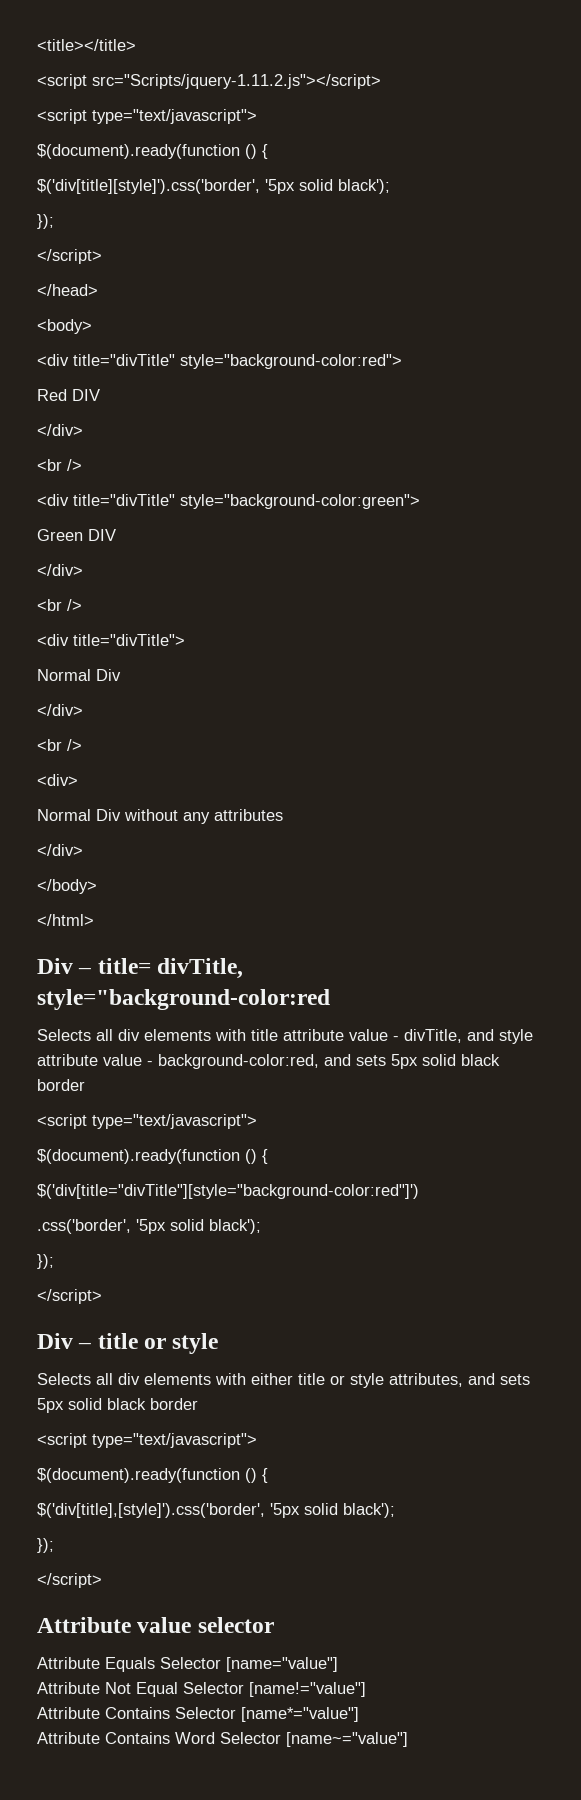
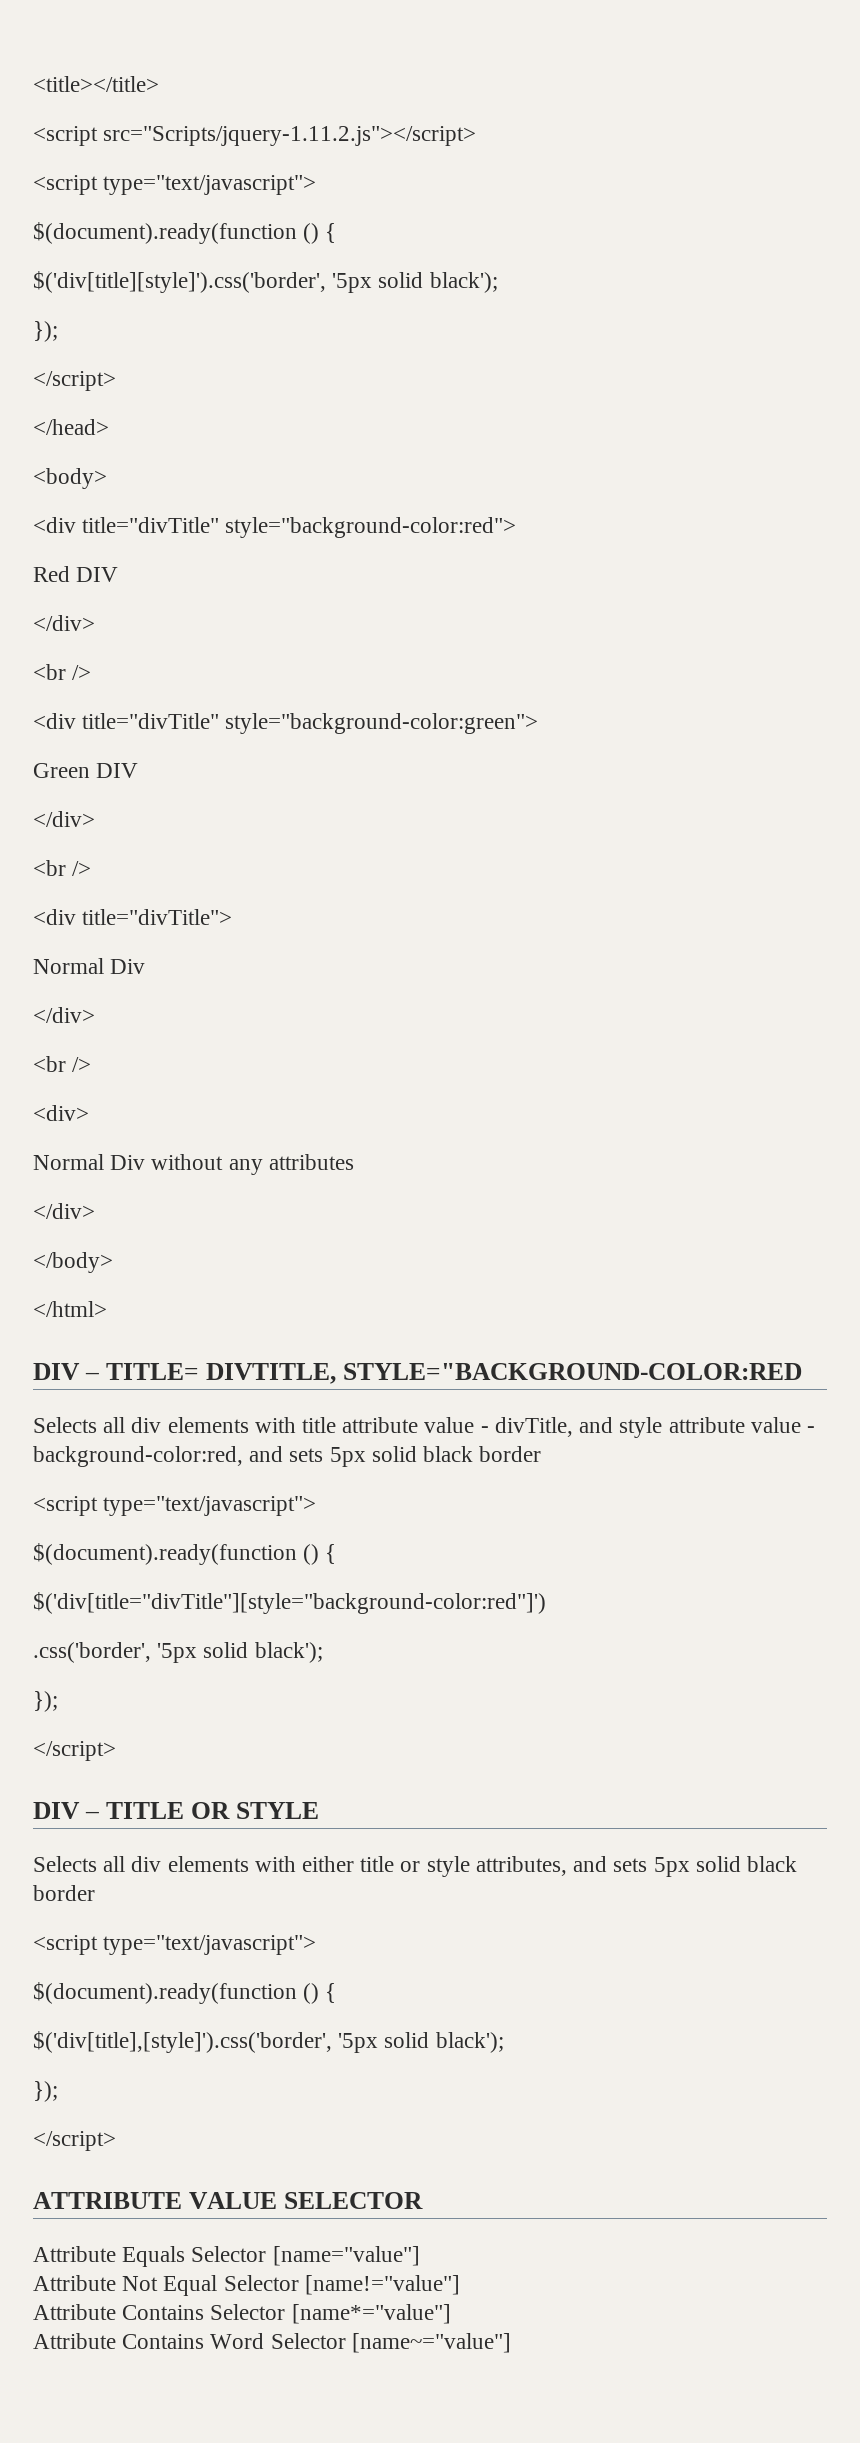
[37,958,244,979] [37,989,330,1010] Div – title= divTitle, style="background-color:red -> [33,1363,802,1384] DIV – TITLE= DIVTITLE, STYLE="BACKGROUND-COLOR:RED
[37,1333,219,1354] Div – title or style -> [33,1802,319,1819] DIV – TITLE OR STYLE
[37,1617,274,1633] Attribute value selector -> [33,2192,423,2209] ATTRIBUTE VALUE SELECTOR

